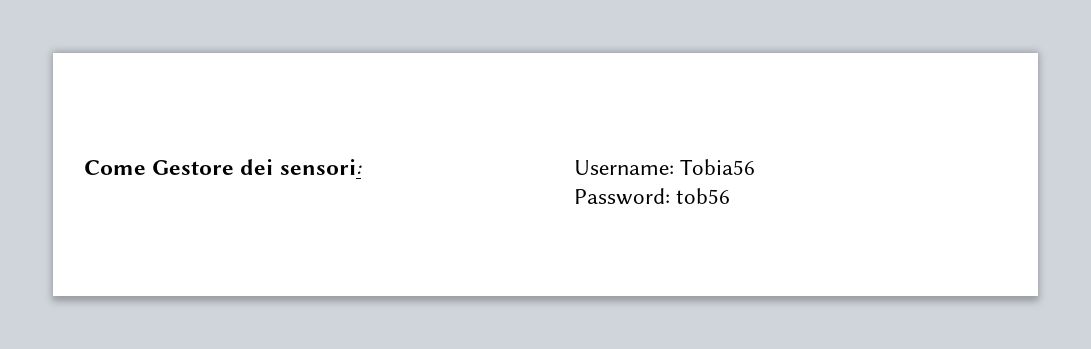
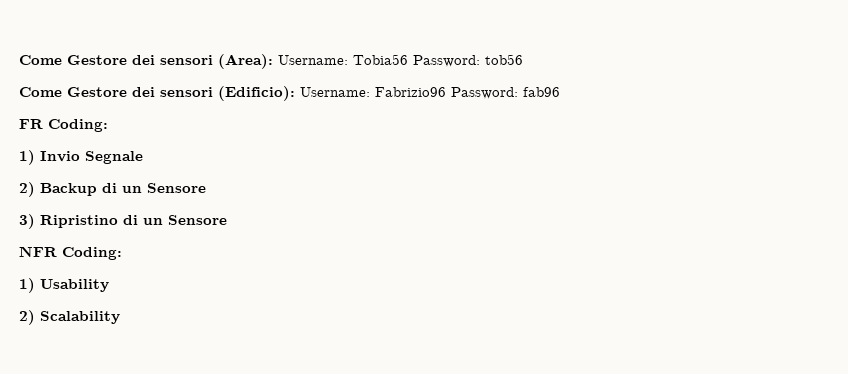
[84,159,362,175] Come Gestore dei sensori: // -> [19,54,273,69] Come Gestore dei sensori (Area):
(756, 167) // -> (408, 59) none
(731, 196) none -> [19,86,560,101] [19,119,108,132] [19,150,143,165] [19,182,206,197] [19,214,227,229] [19,246,122,260] [19,278,109,293] [19,310,120,325] // Come Gestore dei sensori (Edificio): Username: Fabrizio96 Password: fab96 // FR Coding: // 1) Invio Segnale // 2) Backup di un Sensore // 3) Ripristino di un Sensore // NFR Coding: // 1) Usability // 2) Scalability

